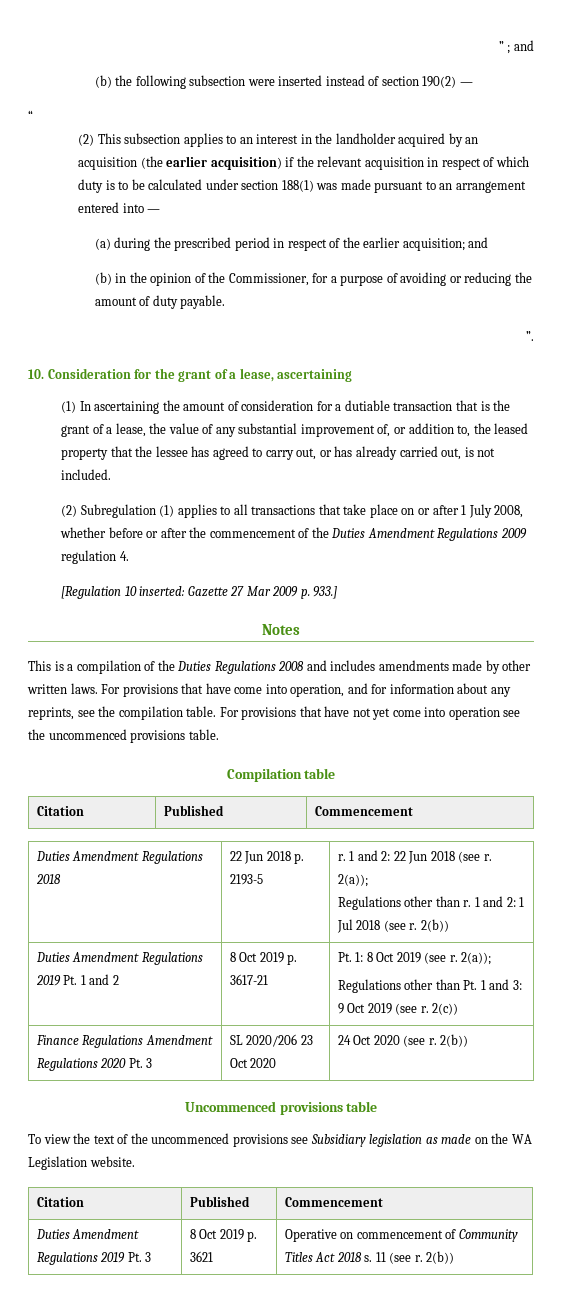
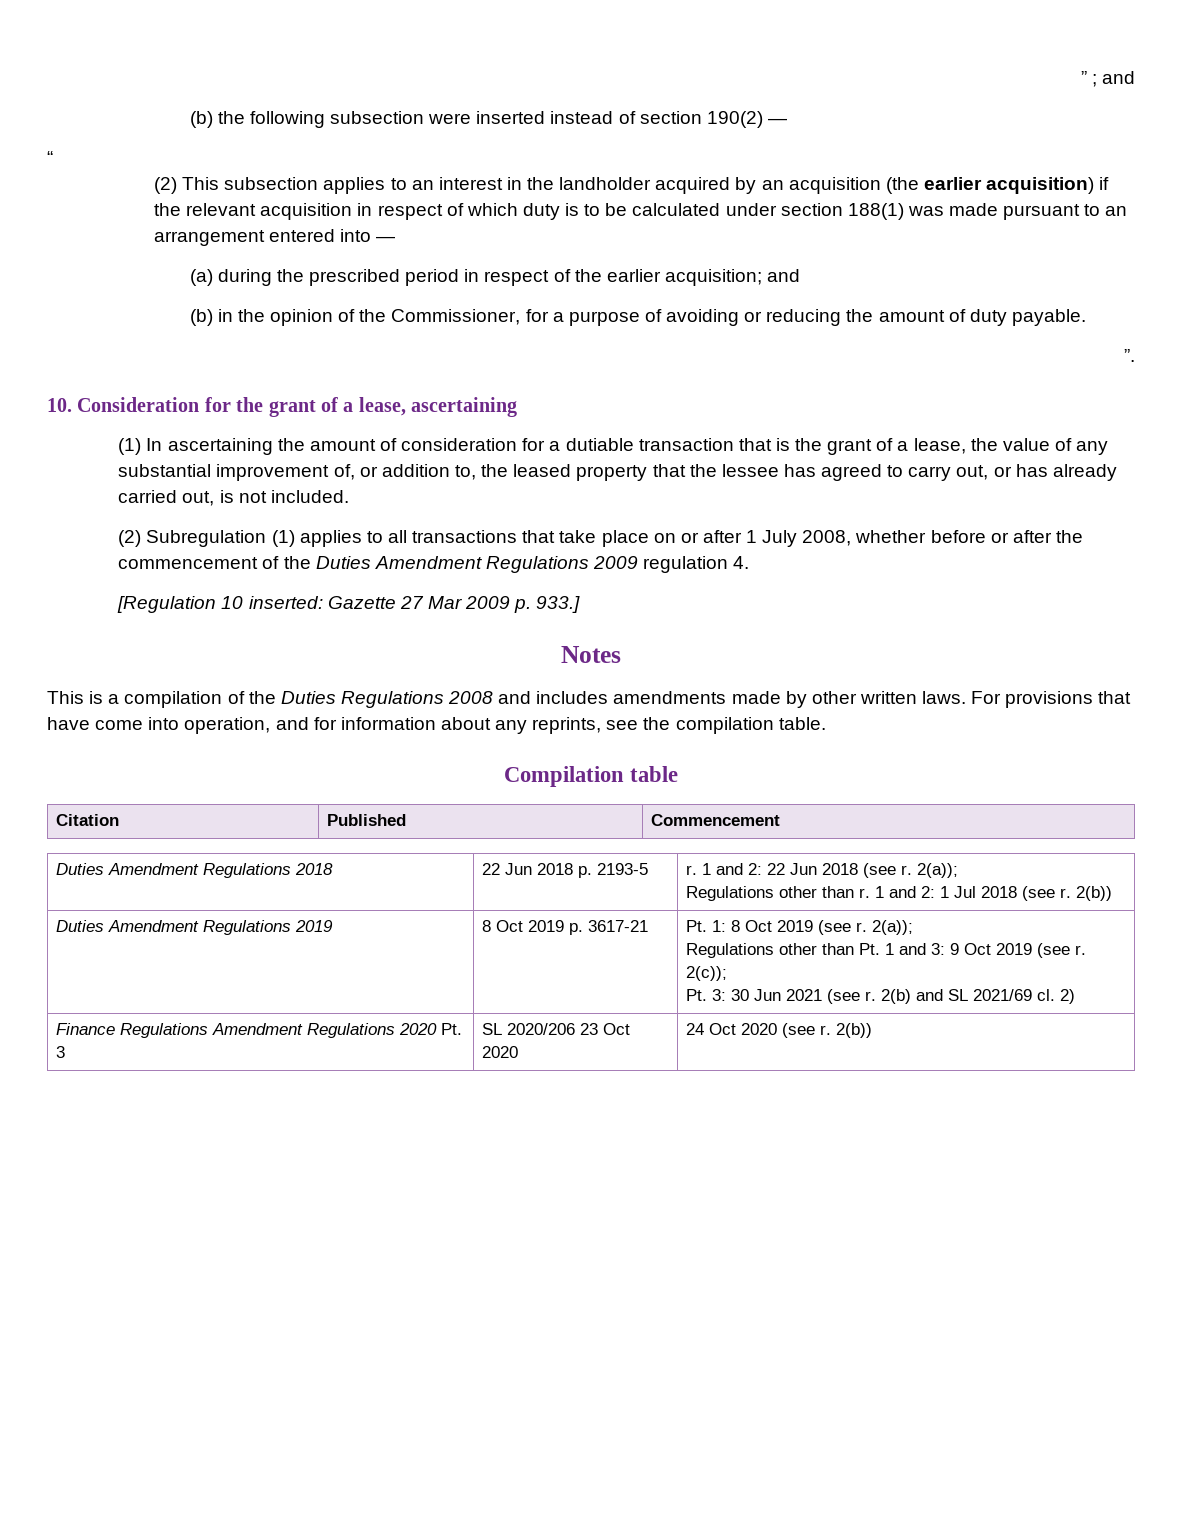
[219,706,521,720] [28,729,219,743] For provisions that have not yet come into operation see the uncommenced provisions table. -> (826, 723) none
[63,974,119,985] Pt. 1 and 2 -> (333, 926) none
[432,1003,459,1015] 2(c)) -> [685,966,727,981] [685,989,1075,1004] 2(c)); // Pt. 3: 30 Jun 2021 (see r. 2(b) and SL 2021/69 cl. 2)
[184,1101,378,1115] [28,1133,532,1147] [28,1156,135,1170] [36,1197,84,1207] [189,1196,250,1207] [284,1197,383,1207] [35,1229,140,1239] [36,1252,152,1265] [189,1229,258,1242] [189,1251,213,1262] [284,1229,518,1242] [284,1251,455,1264] // Uncommenced provisions table // To view the text of the uncommenced provisions see Subsidiary legislation as made on the WA Legislation website. // Citation | Published | Commencement // Duties Amendment Regulations 2019 Pt. 3 | 8 Oct 2019 p. 3621 | Operative on commencement of Community Titles Act 2018 s. 11 (see r. 2(b)) -> (872, 1030) none

